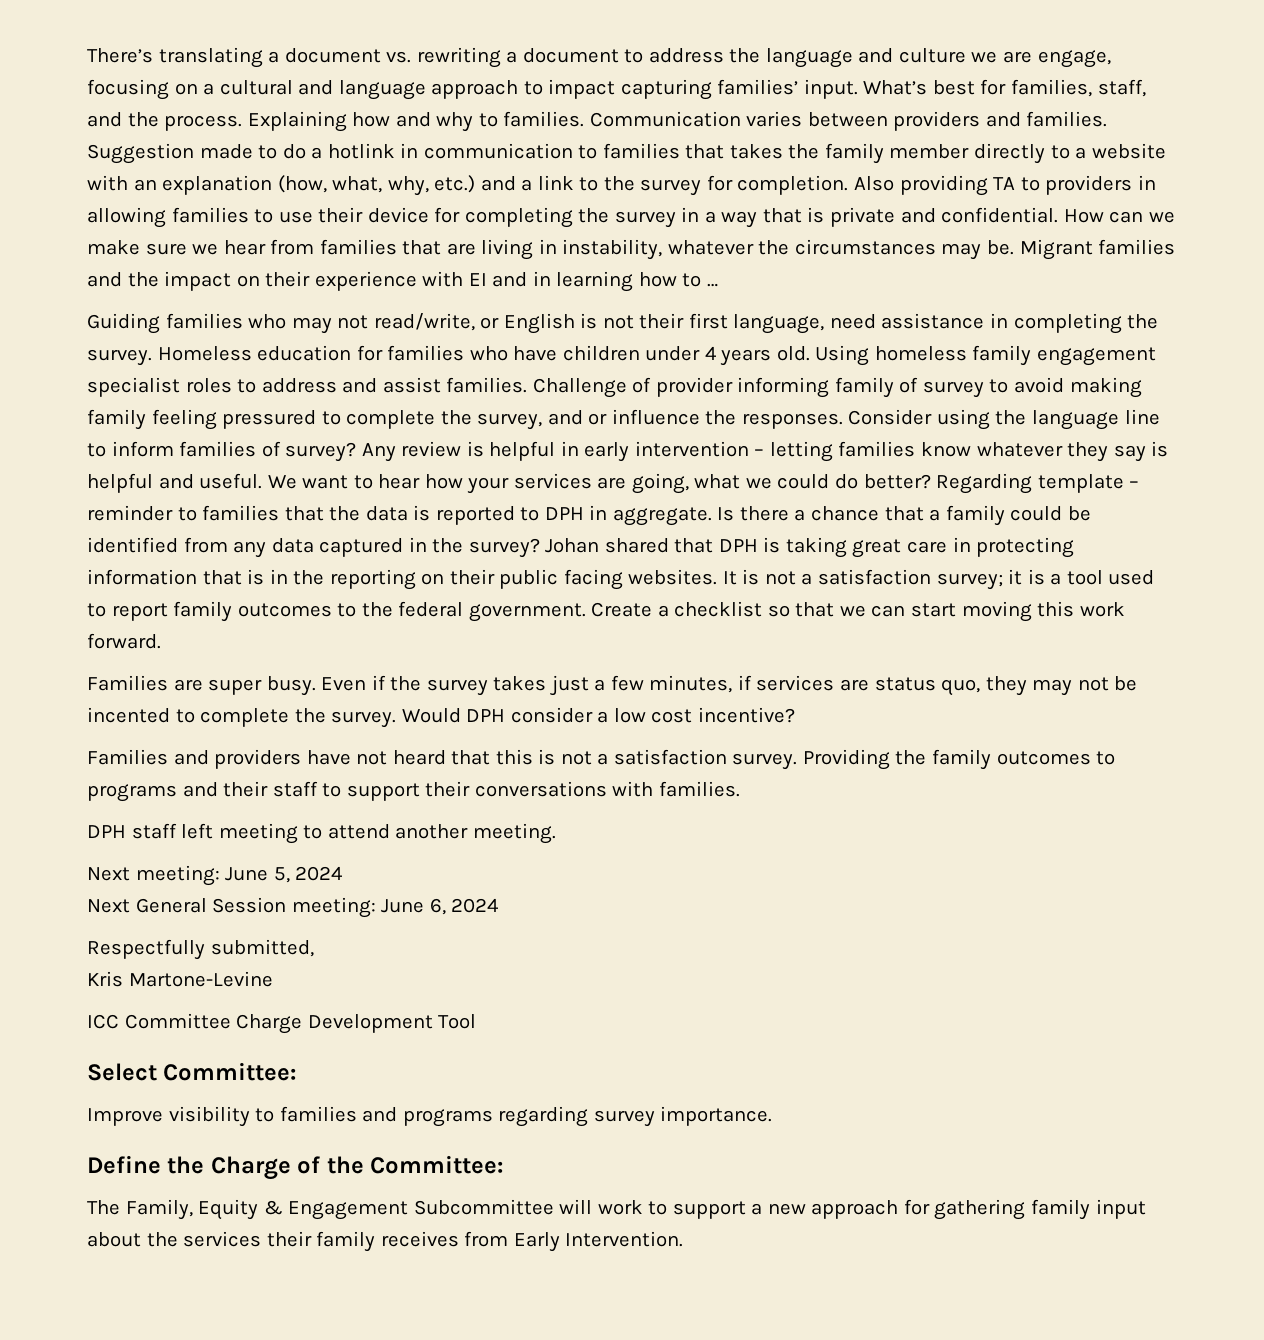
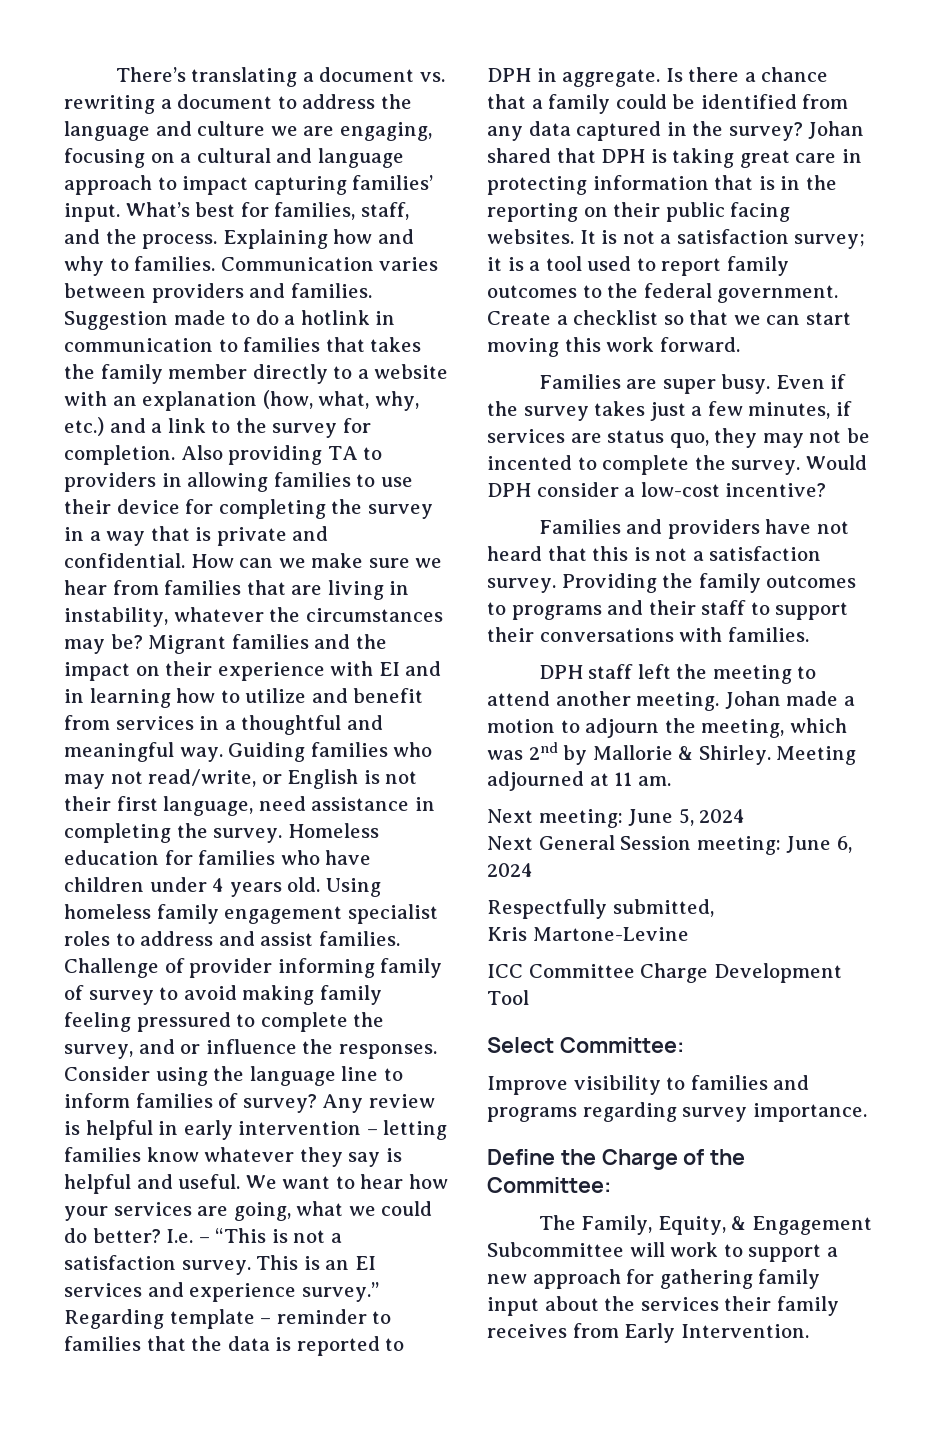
[1037,50,1111,68] engage, -> [339,122,432,141] engaging,
[987,240,1015,255] be. -> [110,634,143,649] be?
[706,283,718,287] … // -> [245,688,424,703] [64,715,383,735] [64,742,223,762] utilize and benefit from services in a thoughtful and meaningful way.
(931, 481) none -> [166,1228,342,1243] [64,1255,376,1275] [64,1282,379,1302] I.e. – “This is not a satisfaction survey. This is an EI services and experience survey.”
[613,708,693,723] low cost -> [640,482,720,497] low-cost
(214, 831) none -> [676,664,708,679] the
(556, 833) none -> [724,691,855,709] [487,718,847,738] [487,742,857,765] [487,771,671,791] Johan made a motion to adjourn the meeting, which was 2nd by Mallorie & Shirley. Meeting adjourned at 11 am.
[198,1199,259,1220] Equity -> [657,1216,726,1235] Equity,

